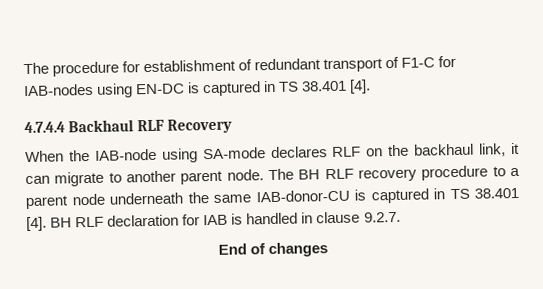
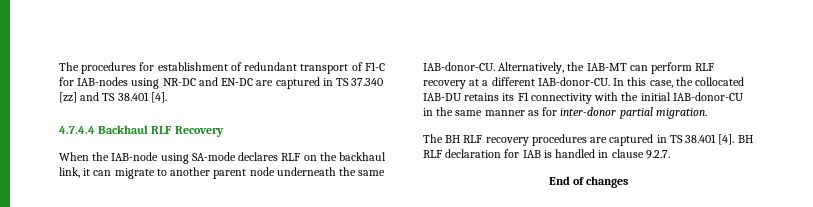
[23,61,120,77] The procedure -> [59,62,137,74] The procedures
[135,80,277,97] EN-DC is captured in -> [162,77,384,89] [59,92,100,103] NR-DC and EN-DC are captured in TS 37.340 [zz] and
[226,165,520,182] [25,189,366,210] node. The BH RLF recovery procedure to a parent node underneath the same IAB-donor-CU is -> [249,167,386,176] [423,62,715,74] [423,77,745,89] [423,92,744,104] [423,107,707,119] [423,134,608,146] node underneath the same IAB-donor-CU. Alternatively, the IAB-MT can perform RLF recovery at a different IAB-donor-CU. In this case, the collocated IAB-DU retains its F1 connectivity with the initial IAB-donor-CU in the same manner as for inter-donor partial migration. // The BH RLF recovery procedures are

